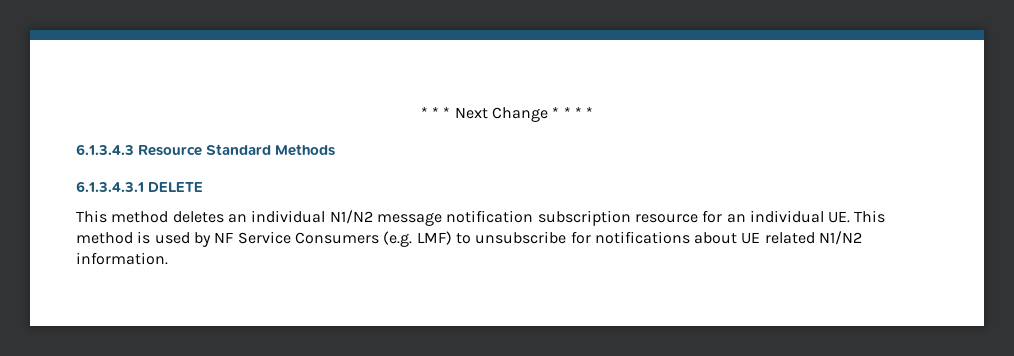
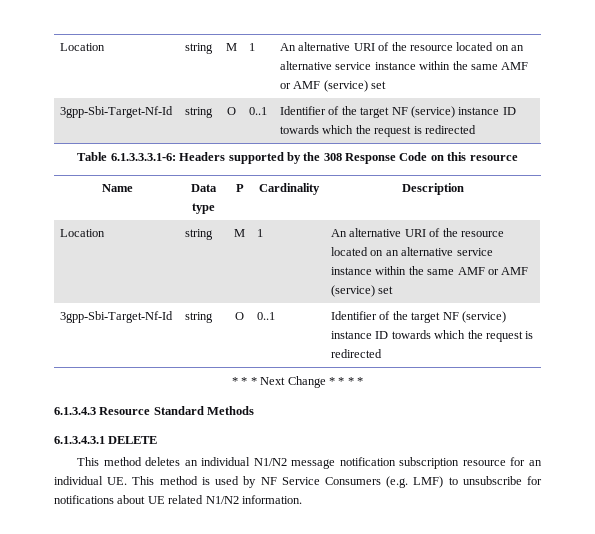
(420, 112) none -> [60,43,106,51] [185,43,214,54] [226,43,237,51] [249,43,256,51] [280,42,525,51] [280,61,529,70] [280,80,387,92] [60,106,174,118] [185,107,214,118] [227,107,236,115] [249,107,268,115] [280,106,516,118] [280,125,476,137] [77,152,518,164] [101,184,133,192] [191,184,217,192] [192,203,215,214] [235,184,244,192] [258,183,320,195] [402,183,464,195] [60,229,106,237] [185,229,214,240] [234,229,245,237] [257,229,264,237] [331,228,504,237] [331,247,493,256] [331,266,529,275] [331,285,394,297] [60,311,174,323] [185,312,214,323] [235,312,244,320] [257,312,276,320] [331,311,506,323] [331,330,534,342] [331,349,383,358] Location | string | M | 1 | An alternative URI of the resource located on an alternative service instance within the same AMF or AMF (service) set // 3gpp-Sbi-Target-Nf-Id | string | O | 0..1 | Identifier of the target NF (service) instance ID towards which the request is redirected // Table 6.1.3.3.3.1-6: Headers supported by the 308 Response Code on this resource // Name | Data type | P | Cardinality | Description // Location | string | M | 1 | An alternative URI of the resource located on an alternative service instance within the same AMF or AMF (service) set // 3gpp-Sbi-Target-Nf-Id | string | O | 0..1 | Identifier of the target NF (service) instance ID towards which the request is redirected //

